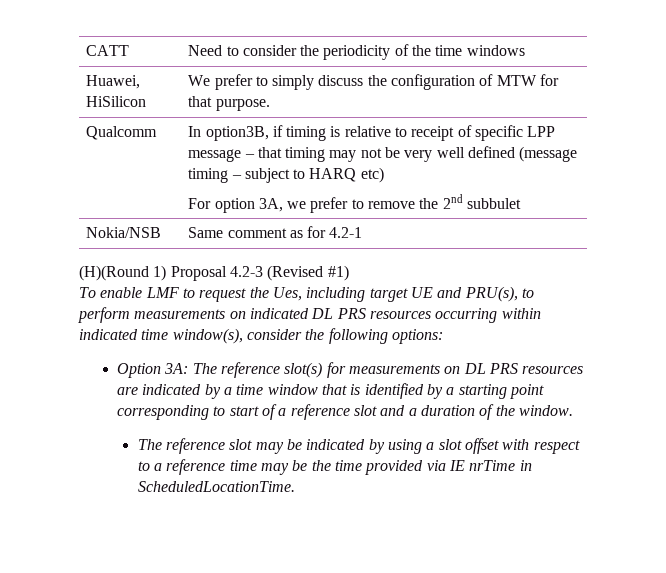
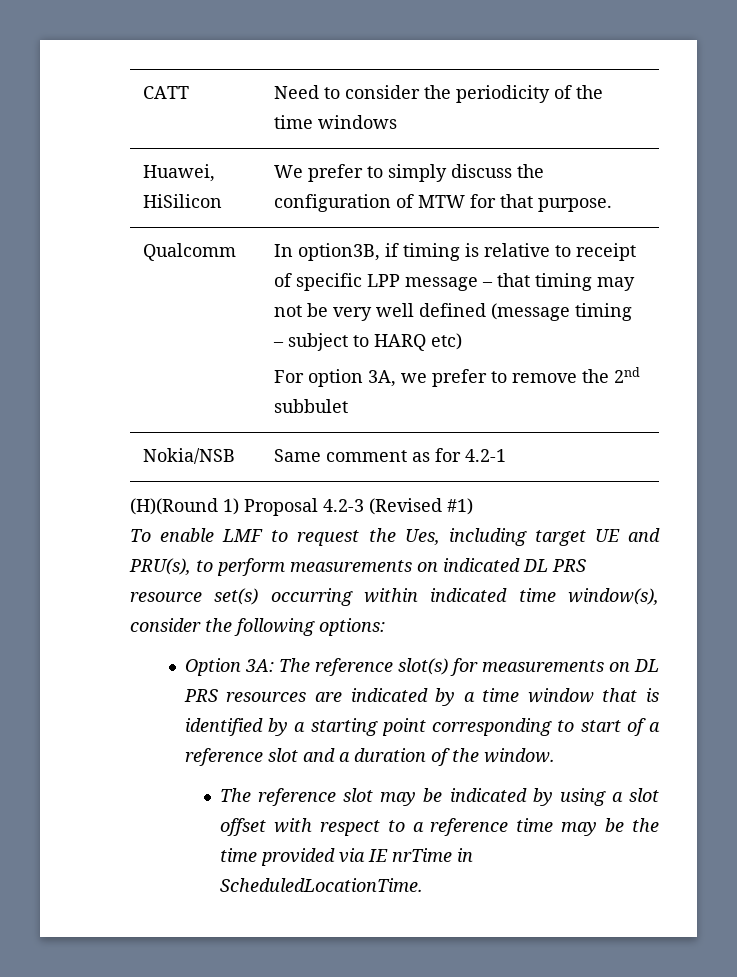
[369,311,431,319] resources -> [130,588,259,605] resource set(s)

